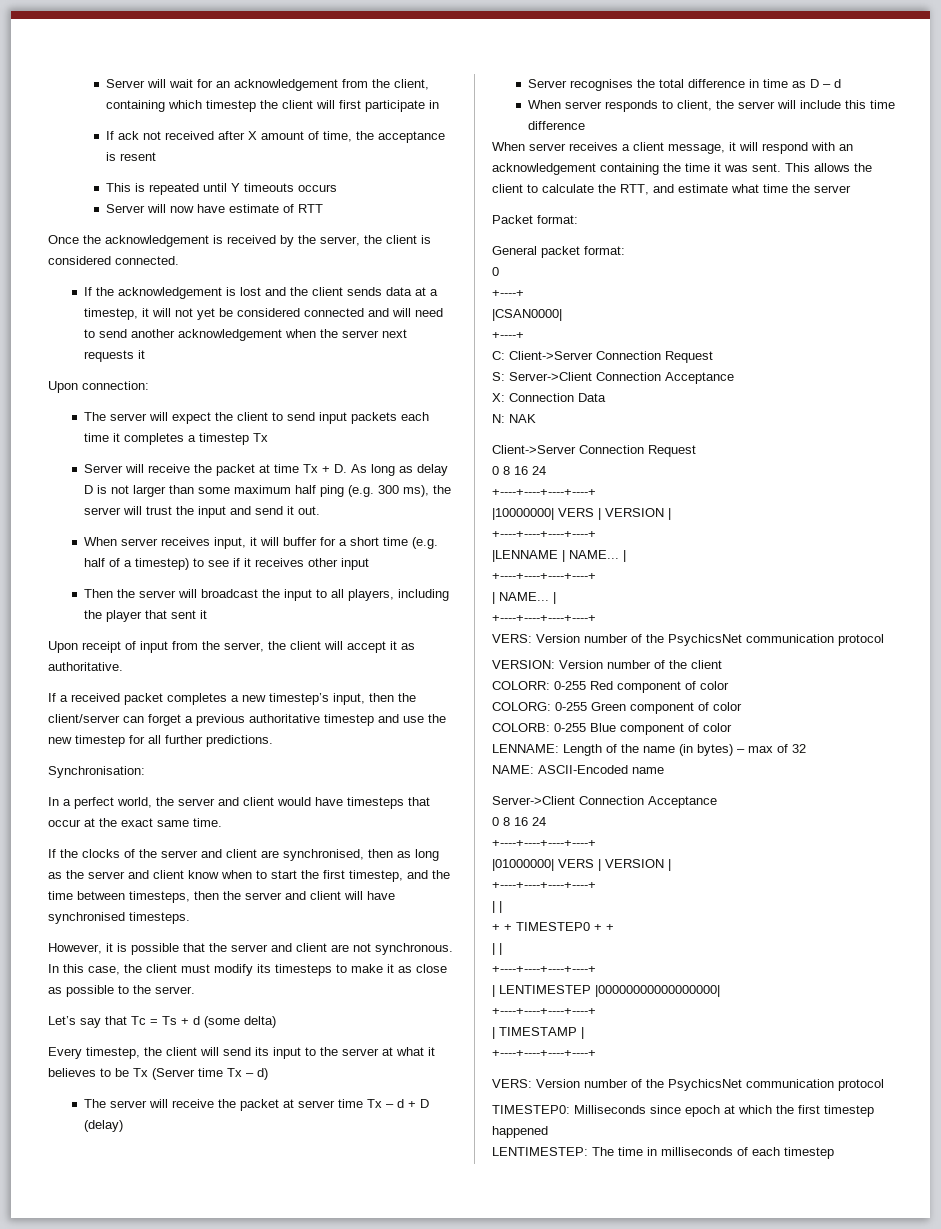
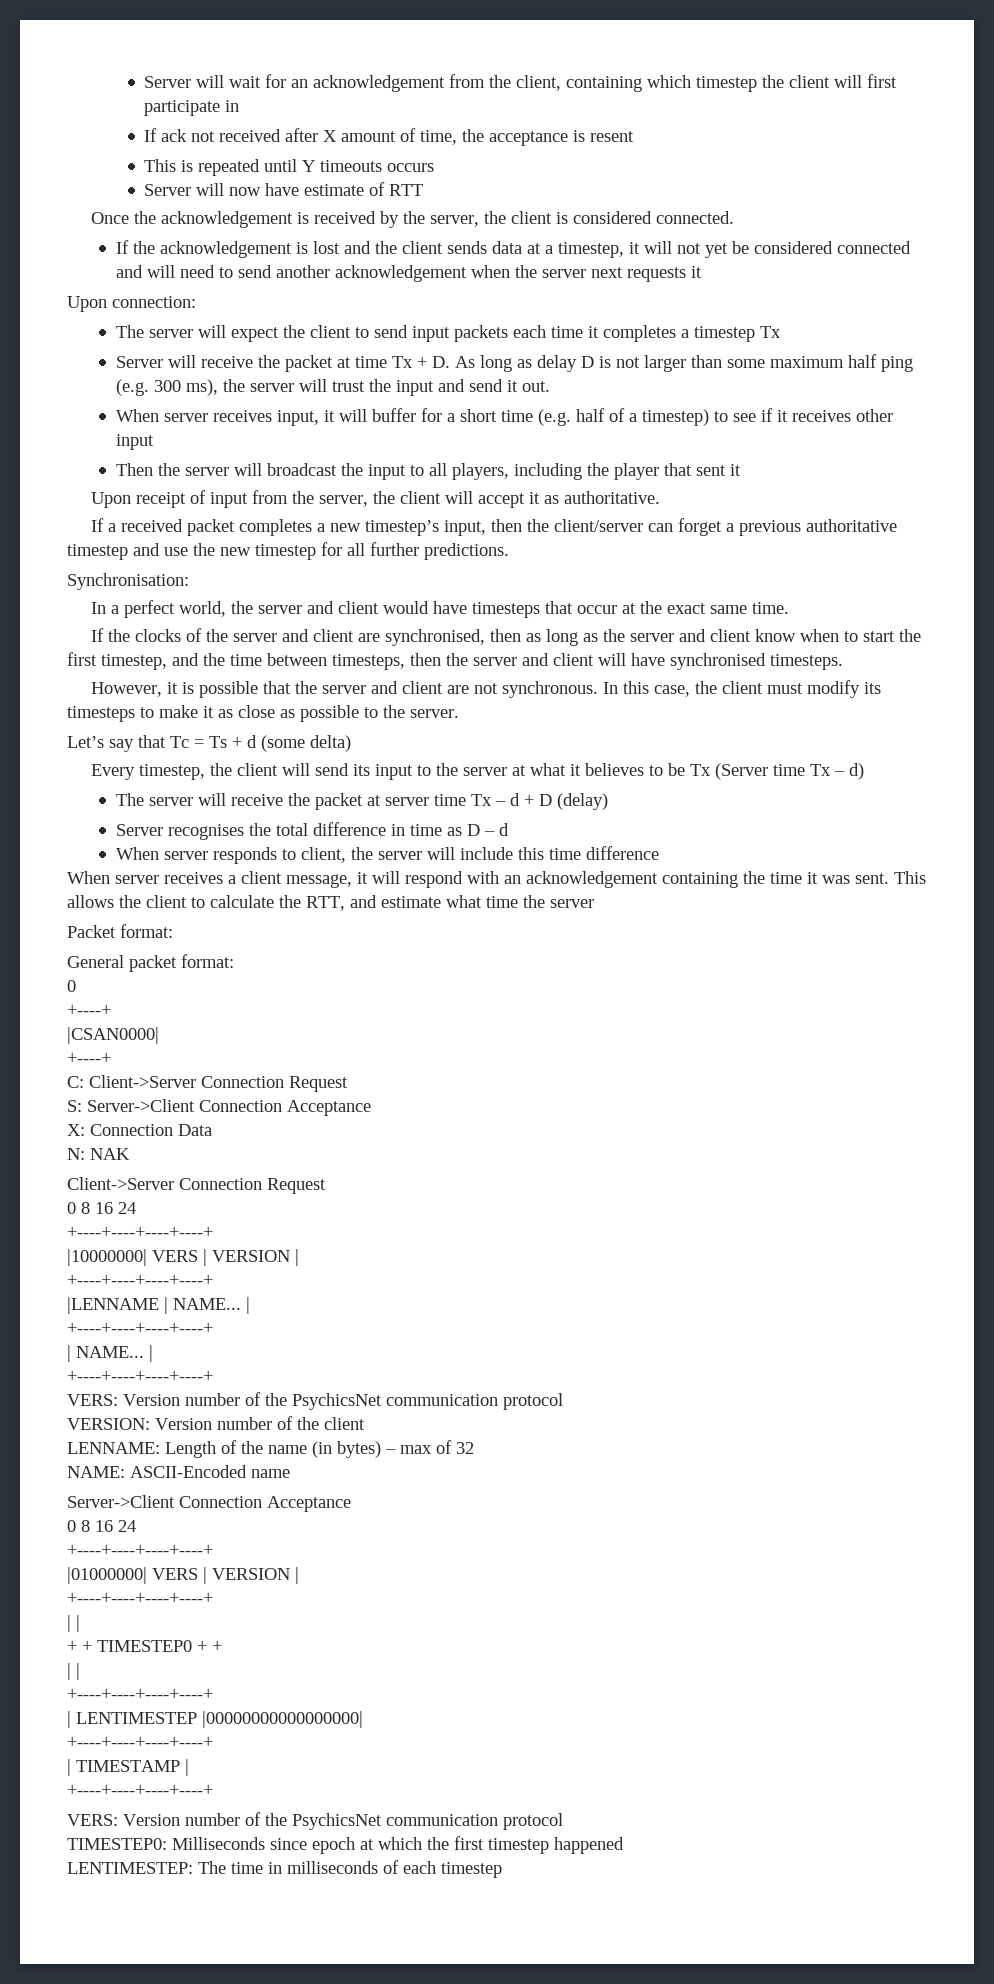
[492,681,729,693] [492,702,742,714] [492,723,732,735] // COLORR: 0-255 Red component of color // COLORG: 0-255 Green component of color // COLORB: 0-255 Blue component of color -> (365, 1423) none

